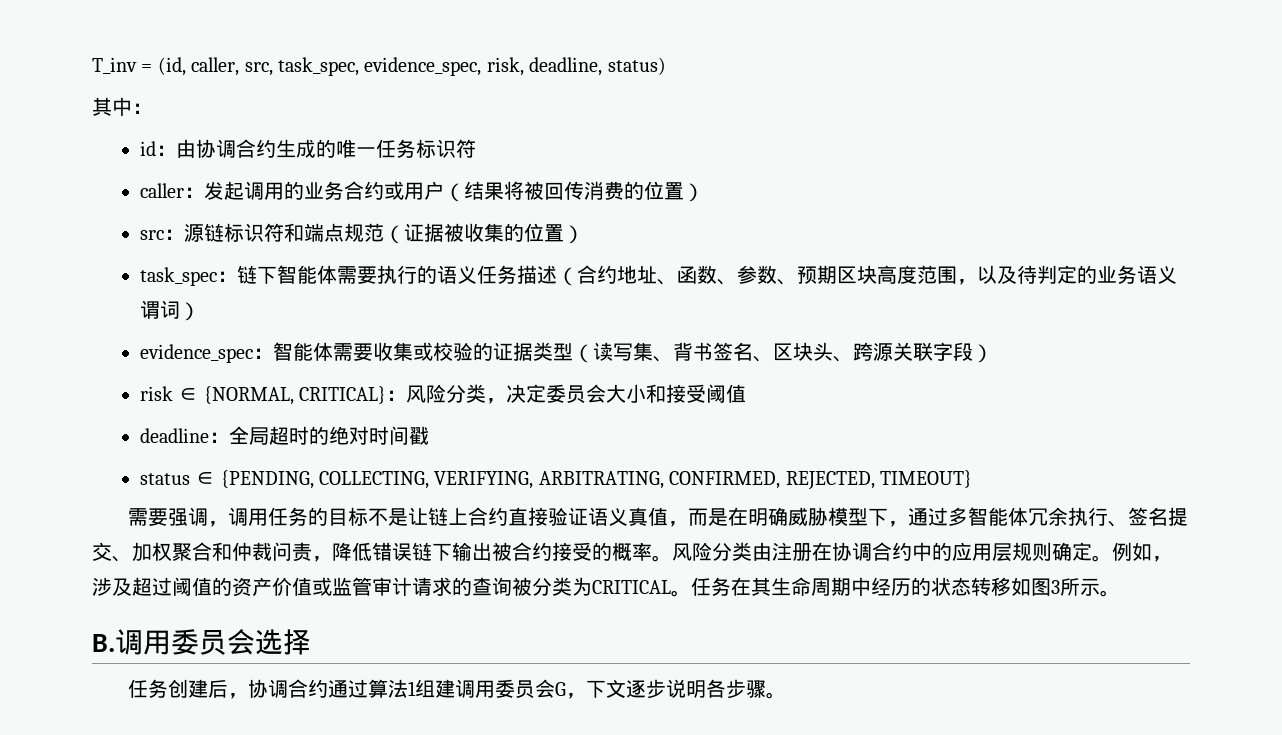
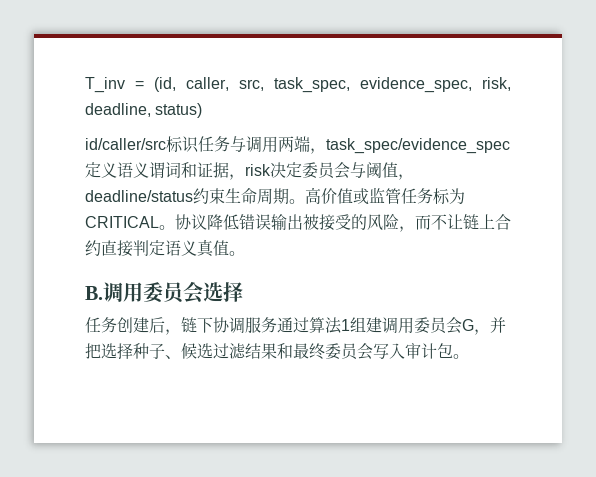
[92,97,152,116] [139,139,476,158] [139,181,704,202] [139,223,584,244] [139,265,1177,286] [139,300,200,321] [139,342,993,363] [139,384,746,405] [139,426,429,445] [139,470,972,490] [128,507,409,527] 其中： // id：由协调合约生成的唯一任务标识符 // caller：发起调用的业务合约或用户（结果将被回传消费的位置） // src：源链标识符和端点规范（证据被收集的位置） // task_spec：链下智能体需要执行的语义任务描述（合约地址、函数、参数、预期区块高度范围，以及待判定的业务语义谓词） // evidence_spec：智能体需要收集或校验的证据类型（读写集、背书签名、区块头、跨源关联字段） // risk ∈ {NORMAL, CRITICAL}：风险分类，决定委员会大小和接受阈值 // deadline：全局超时的绝对时间戳 // status ∈ {PENDING, COLLECTING, VERIFYING, ARBITRATING, CONFIRMED, REJECTED, TIMEOUT} // 需要强调，调用任务的目标不是 -> [85,136,510,154] [85,162,414,180] [85,187,465,205] [85,214,447,232] id/caller/src标识任务与调用两端，task_spec/evidence_spec定义语义谓词和证据，risk决定委员会与阈值，deadline/status约束生命周期。高价值或监管任务标为CRITICAL。协议降低错误输出被接受的风险，而不
[548,507,589,526] 验证 -> [133,240,165,257] 判定
[668,507,1189,527] [92,542,1172,562] [92,577,1100,597] ，而是在明确威胁模型下，通过多智能体冗余执行、签名提交、加权聚合和仲裁问责，降低错误链下输出被合约接受的概率。风险分类由注册在协调合约中的应用层规则确定。例如，涉及超过阈值的资产价值或监管审计请求的查询被分类为CRITICAL。任务在其生命周期中经历的状态转移如图3所示 -> (229, 248) none
[248,679,329,698] 协调合约 -> [181,317,277,334] 链下协调服务
[586,679,767,699] 下文逐步说明各步骤 -> [490,317,506,333] [85,342,453,360] 并把选择种子、候选过滤结果和最终委员会写入审计包

